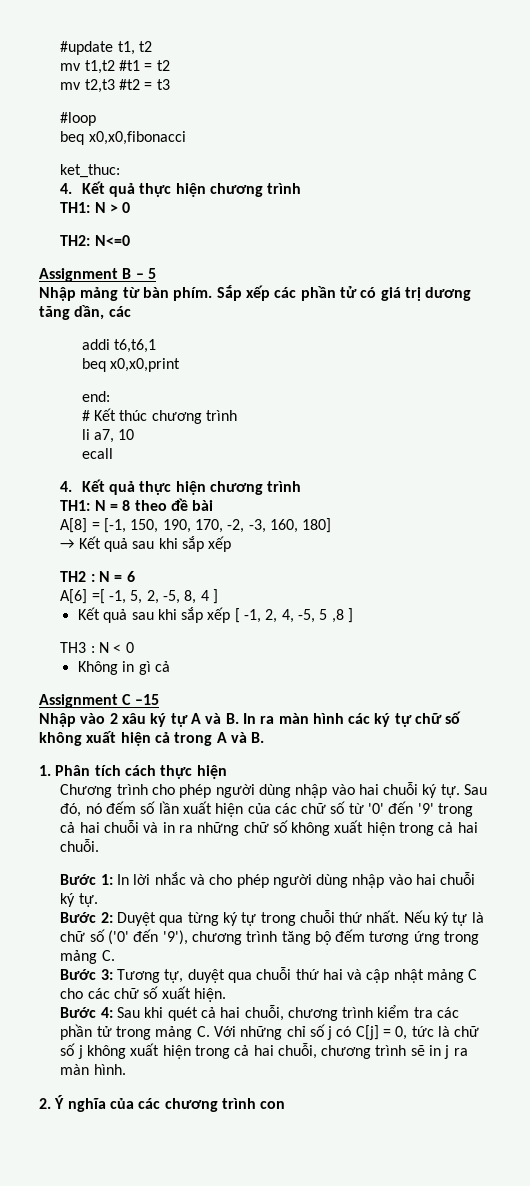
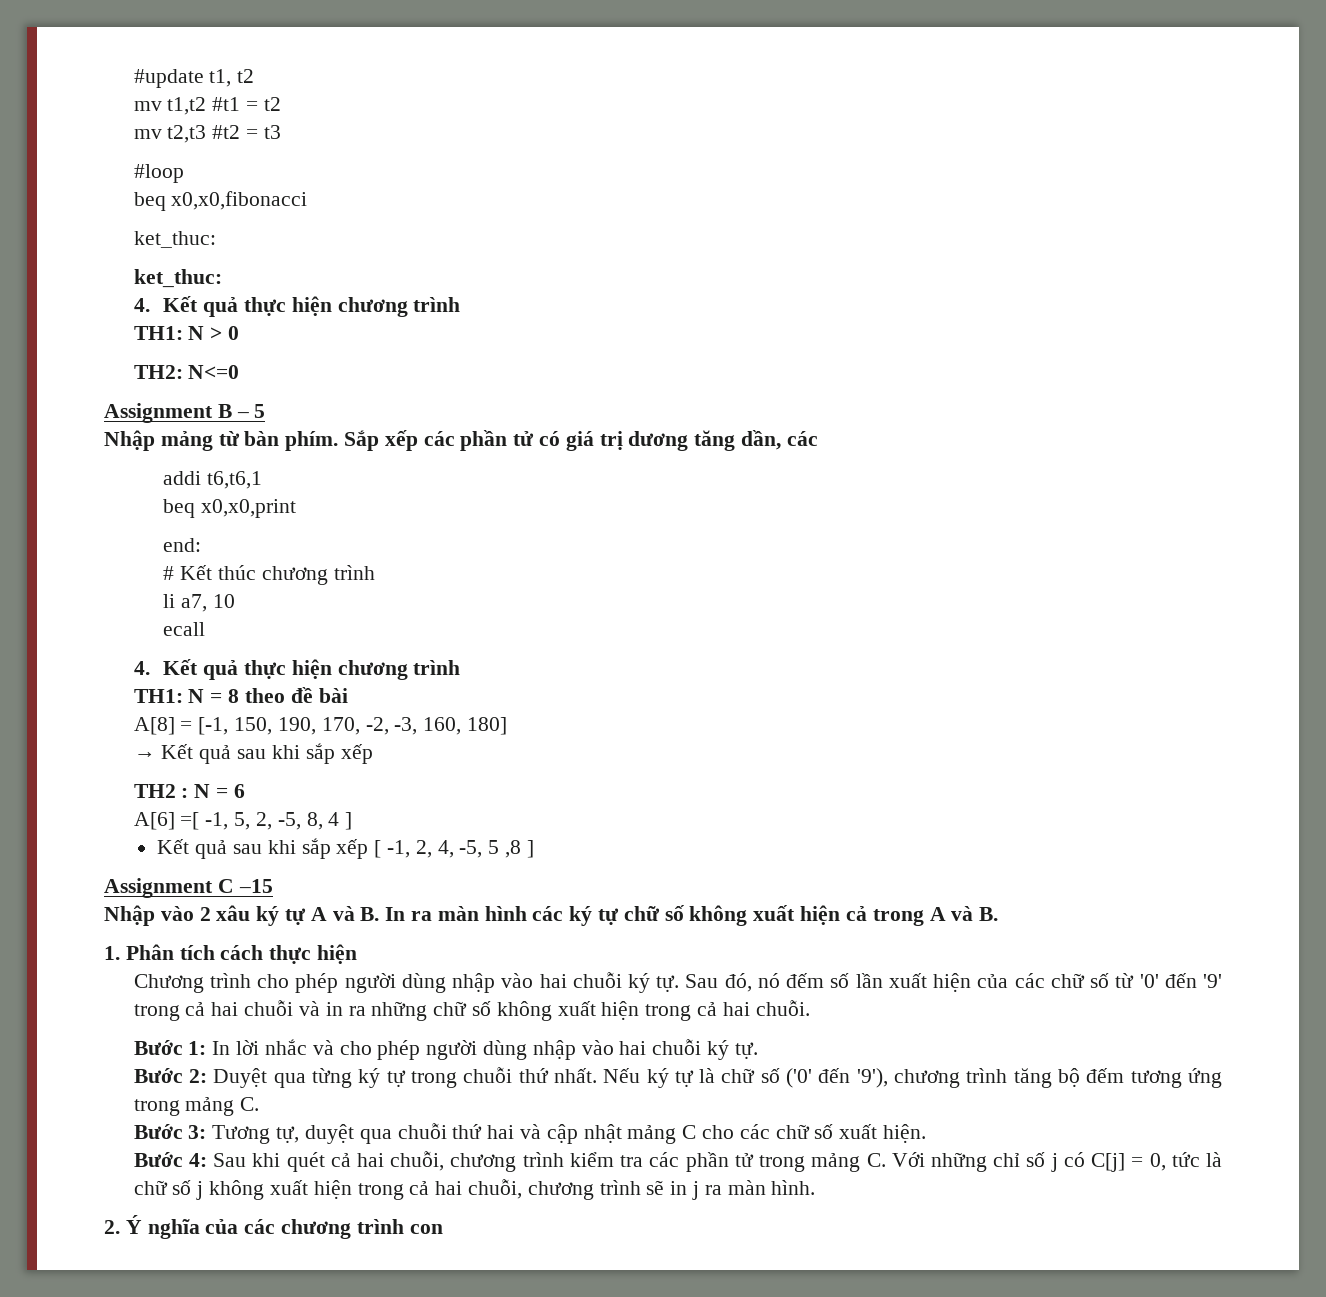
(121, 171) none -> [133,269,222,288] // ket_thuc:
[60,642,134,653] [77,661,170,675] // TH3 : N < 0 // Không in gì cả -> (534, 849) none

